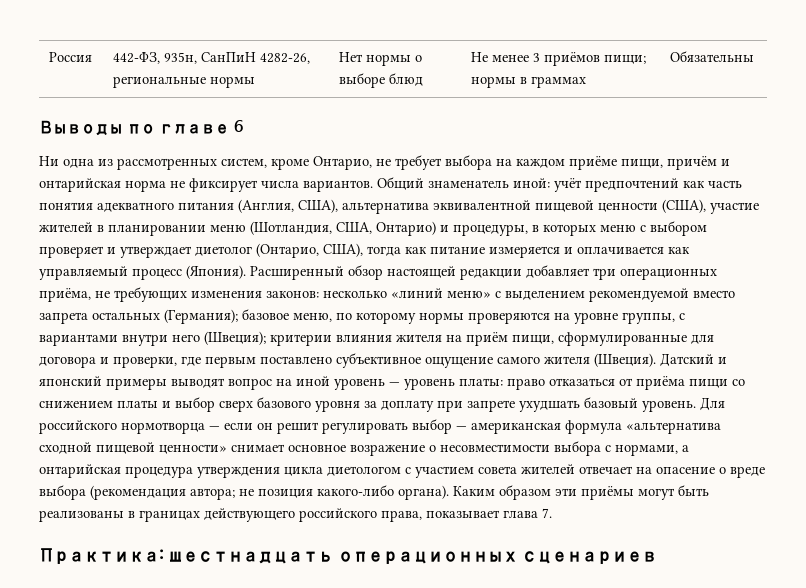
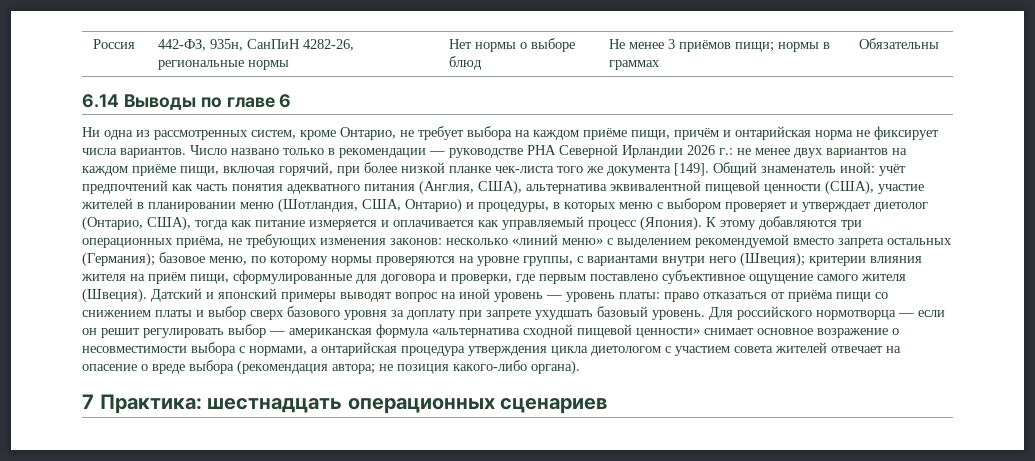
(755, 56) none -> [82,94,119,108] 6.14
(373, 186) none -> [190,144,907,158] [82,162,709,176] Число названо только в рекомендации — руководстве PHA Северной Ирландии 2026 г.: не менее двух вариантов на каждом приёме пищи, включая горячий, при более низкой планке чек-листа того же документа [149].
[250,265,590,280] Расширенный обзор настоящей редакции добавляет -> [706,216,837,230] К этому добавляются
[453,485,709,500] [39,508,552,522] Каким образом эти приёмы могут быть реализованы в границах действующего российского права, показывает глава 7. // -> [82,394,94,409] // 7

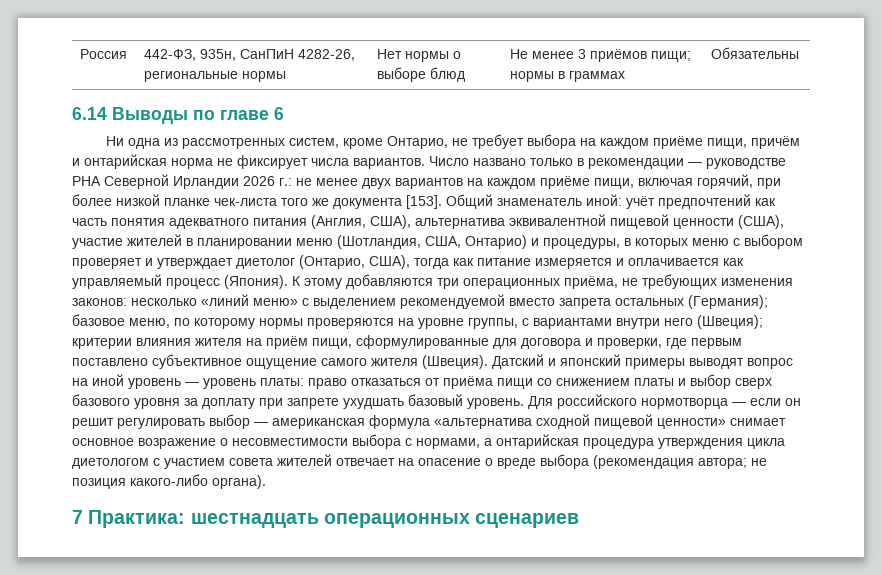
[674,163,709,176] [149]. -> [406,195,442,209] [153].

